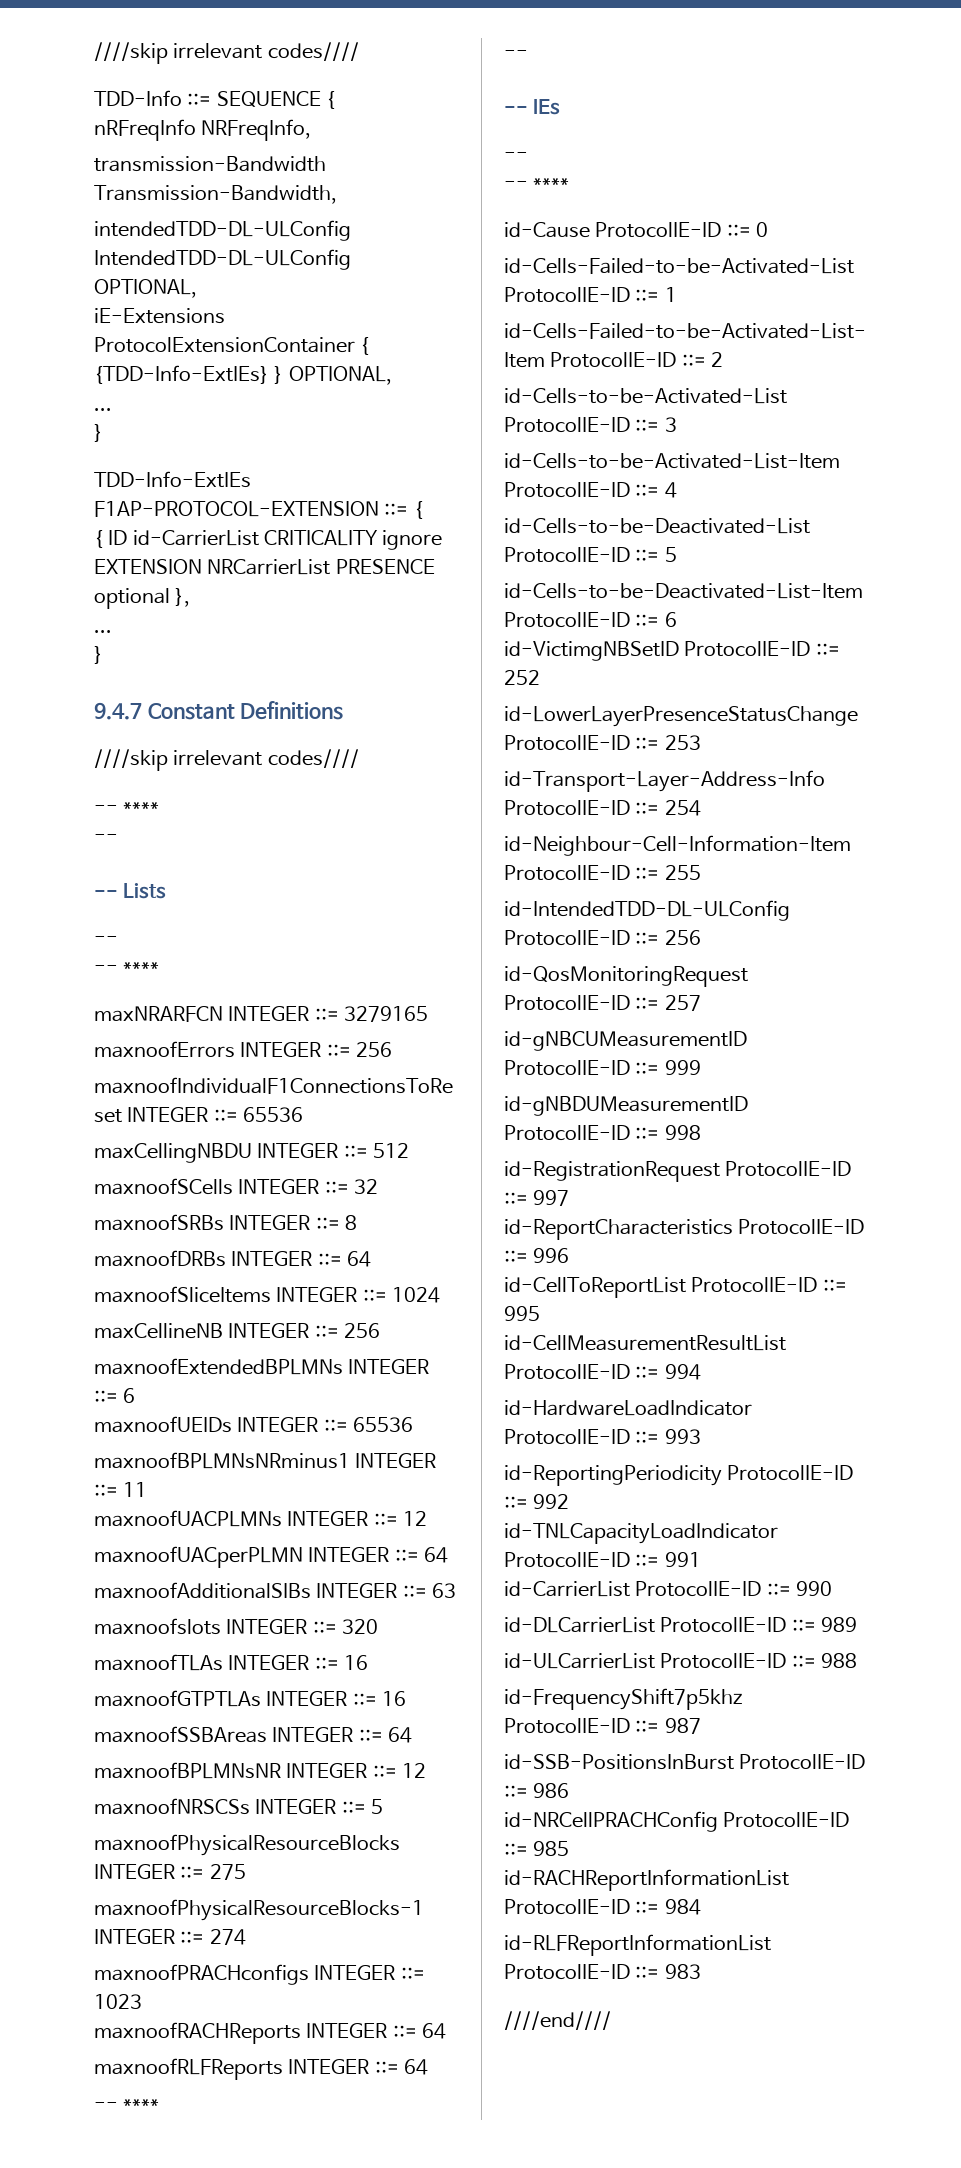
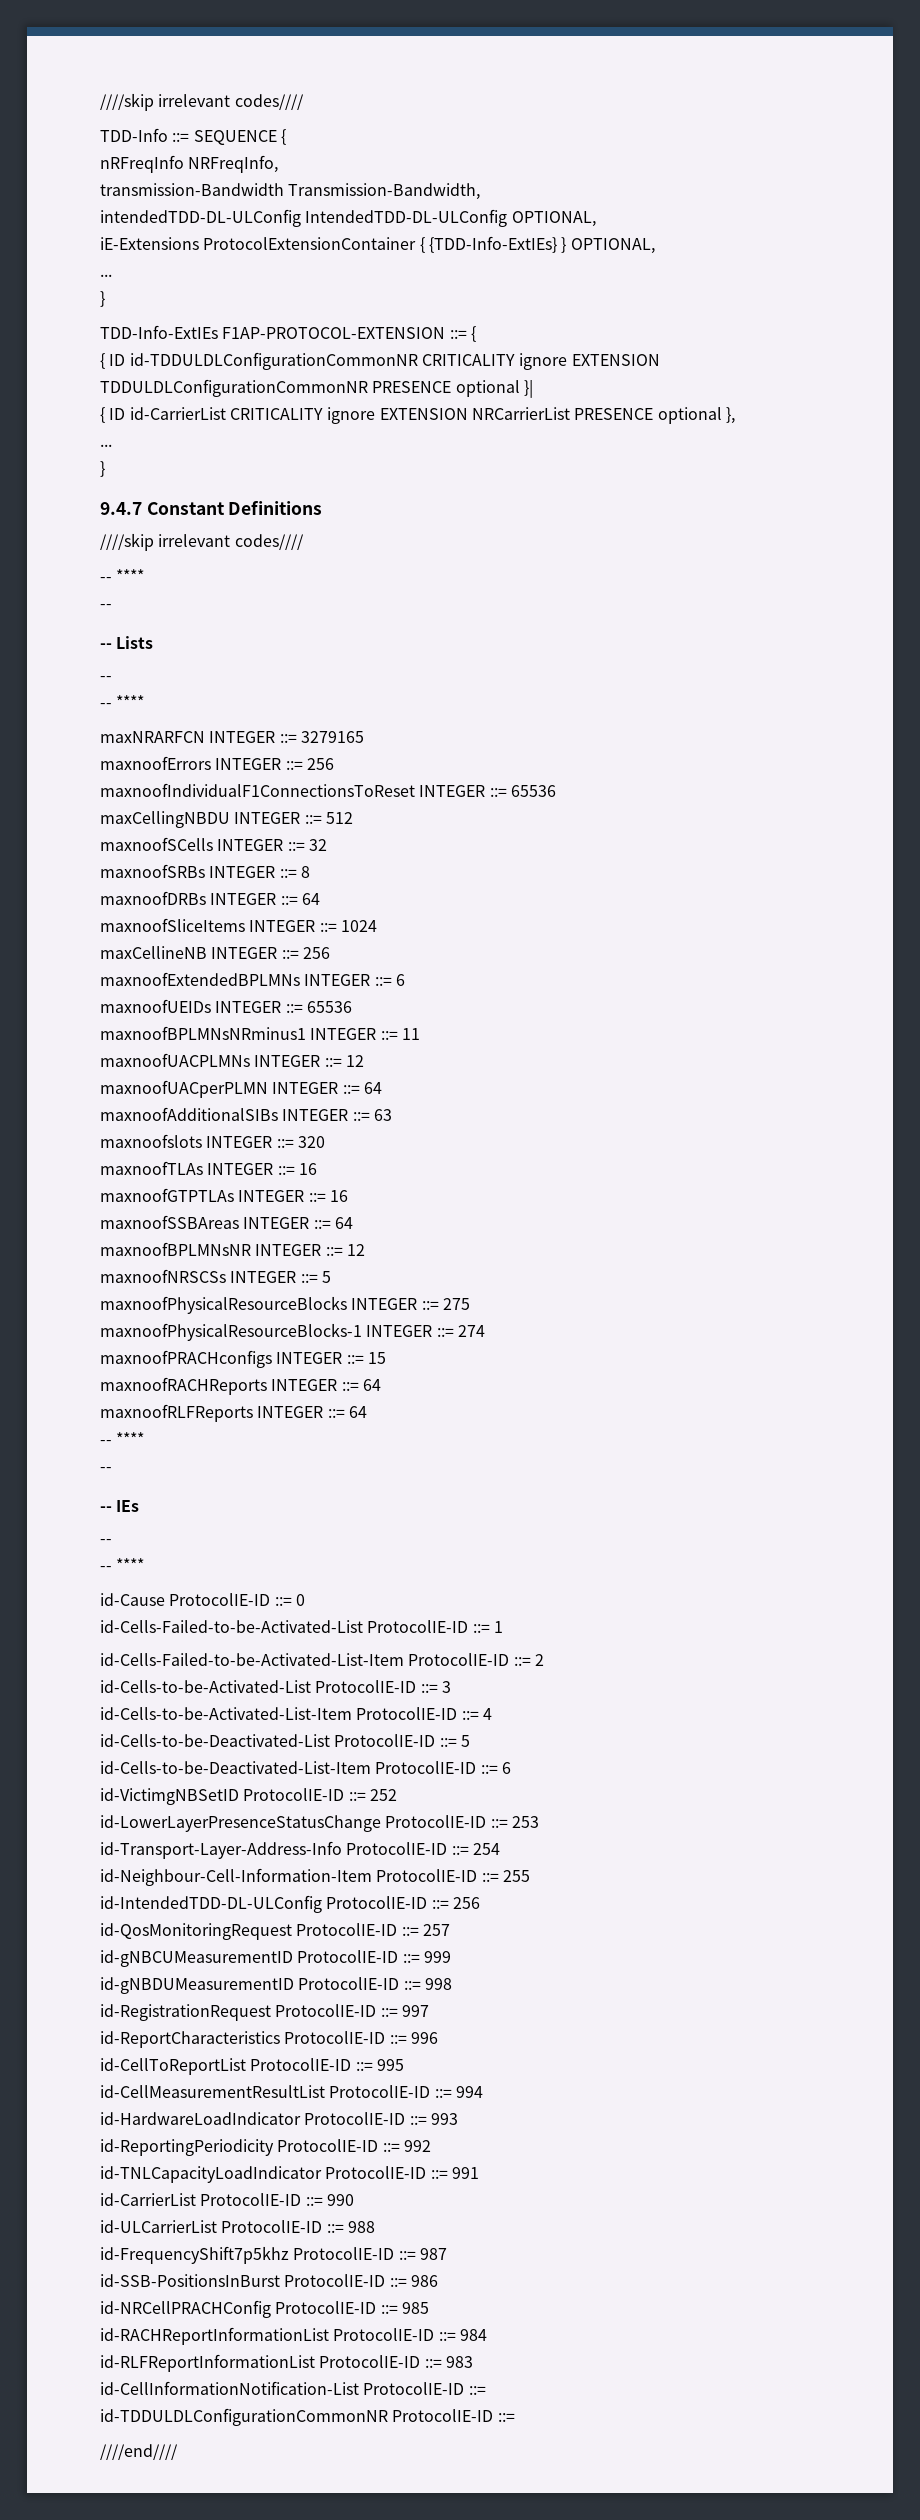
(423, 510) none -> [100,352,660,370] [100,379,533,398] // { ID id-TDDULDLConfigurationCommonNR CRITICALITY ignore EXTENSION TDDULDLConfigurationCommonNR PRESENCE optional }|
[94,1994,142,2009] 1023 -> [367,1352,386,1364] 15
[504,1617,857,1633] // id-DLCarrierList ProtocolIE-ID ::= 989 -> (354, 2200) none
(701, 1971) none -> [100,2381,486,2395] [100,2408,515,2426] // id-CellInformationNotification-List ProtocolIE-ID ::= // id-TDDULDLConfigurationCommonNR ProtocolIE-ID ::=

